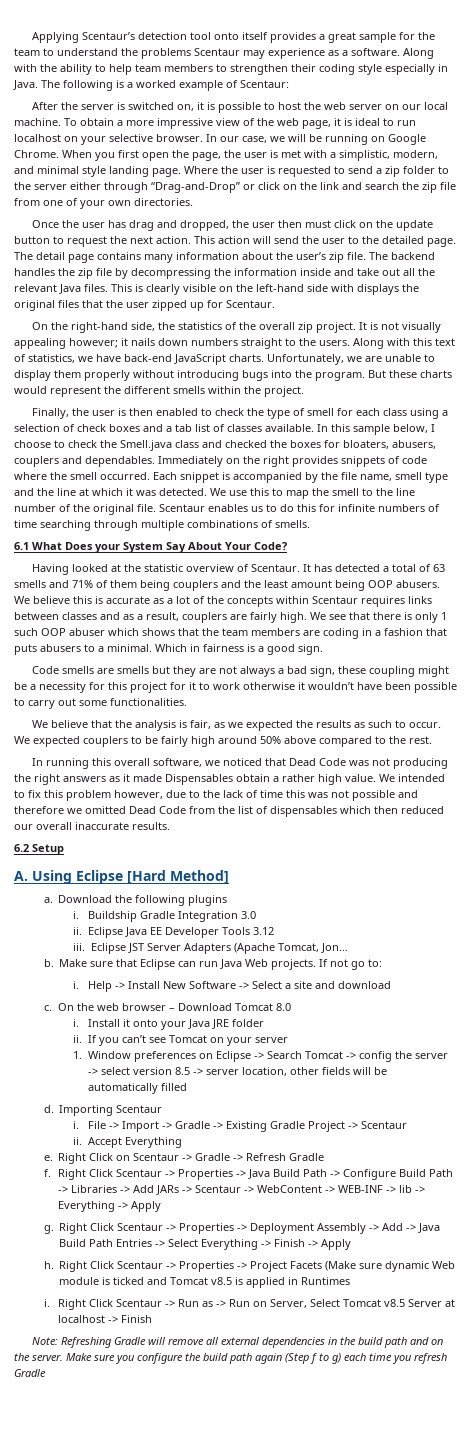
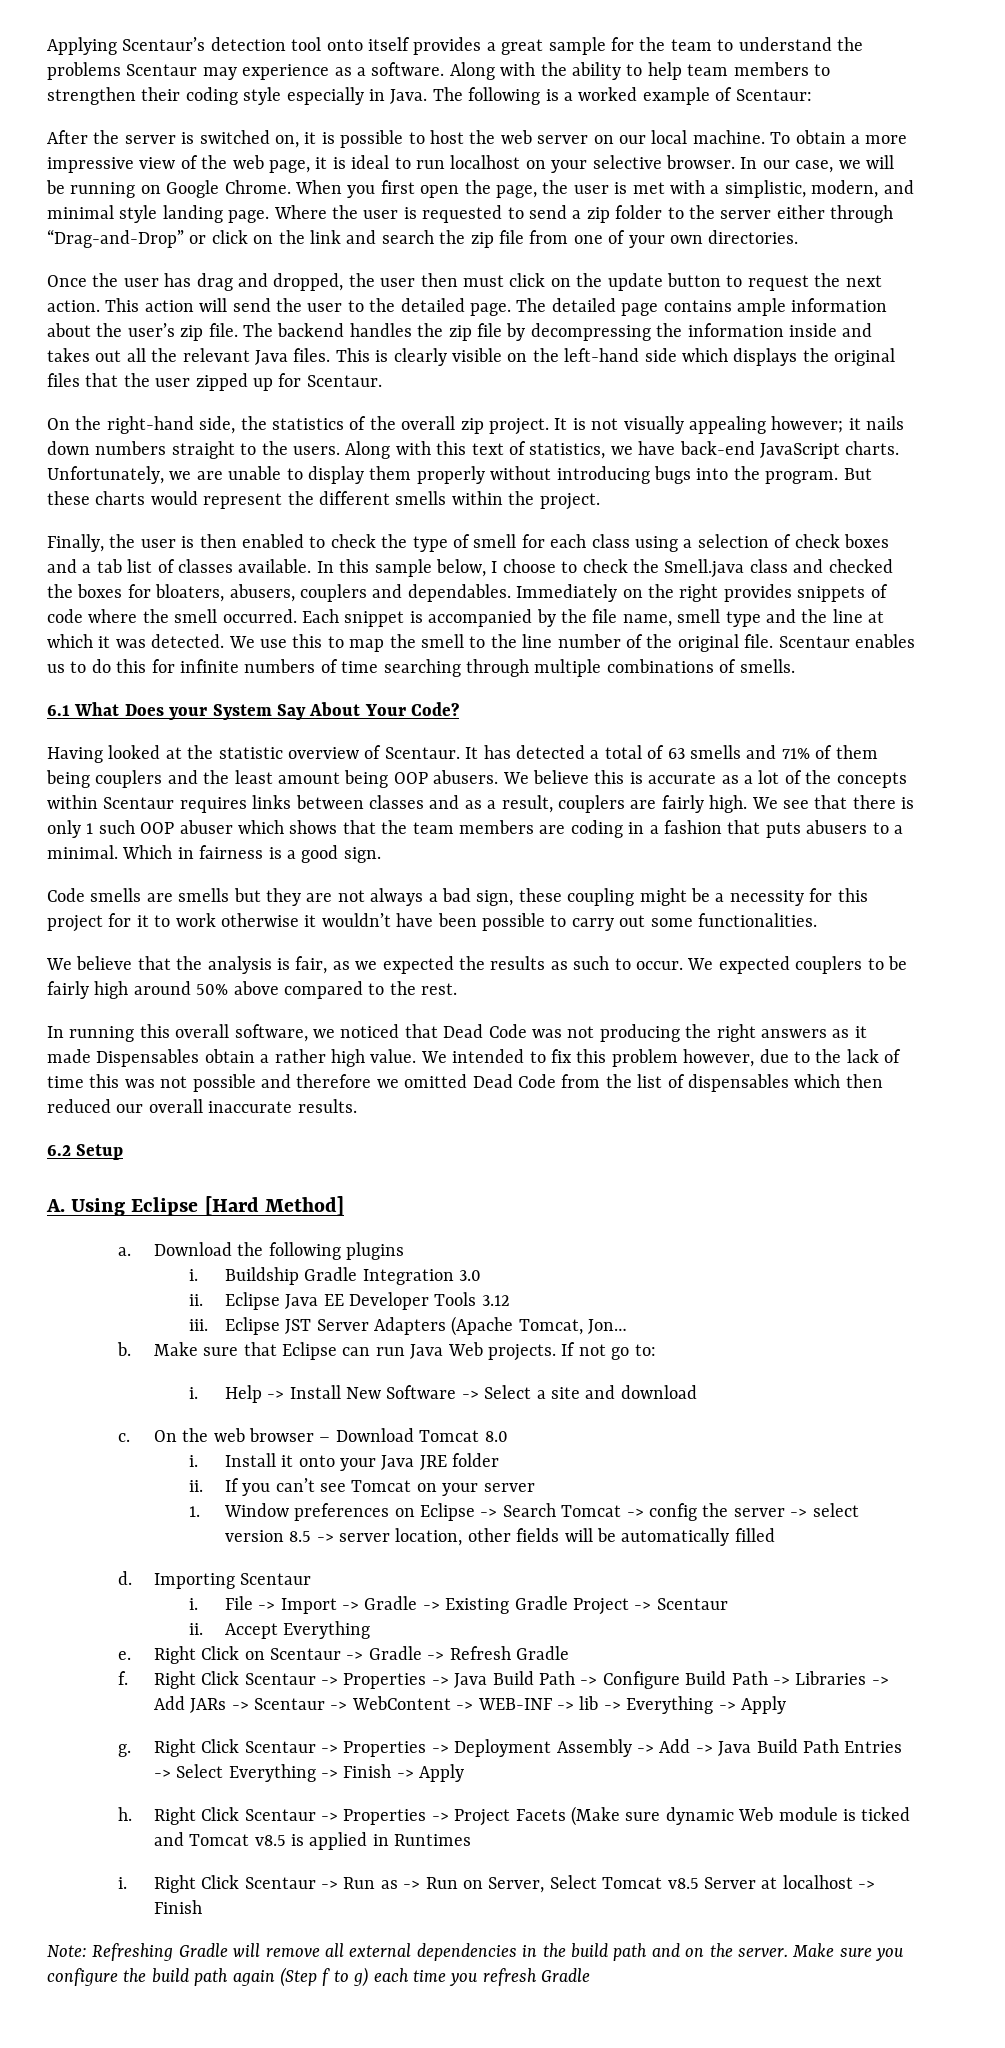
[36,252,65,260] detail -> [551,298,616,312] detailed
[144,254,173,263] many -> [736,298,786,316] ample
[357,268,379,276] take -> [47,348,90,362] takes
[331,284,354,292] with -> [681,348,728,362] which

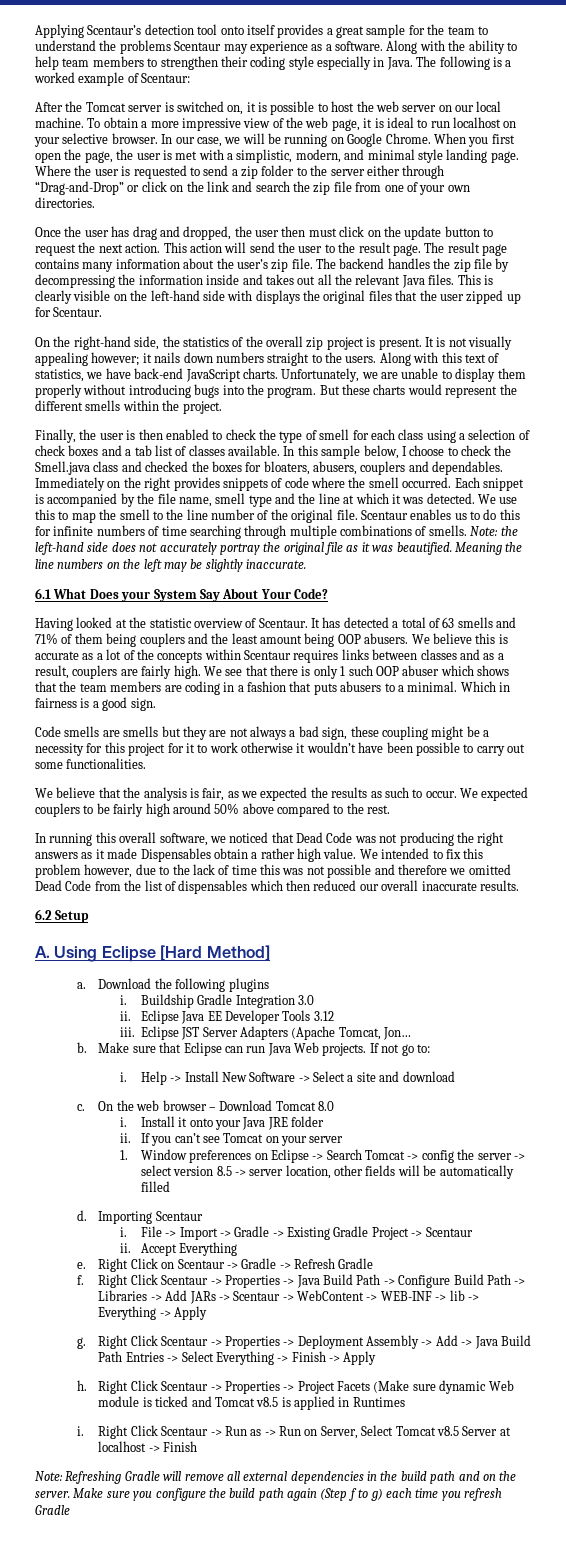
(120, 137) none -> [85,102,126,112] Tomcat
[400,298,465,312] detailed -> [358,242,391,253] result
[551,298,616,312] detailed -> [447,242,480,253] result
[736,298,786,316] ample -> [82,262,114,272] many
[681,348,728,362] which -> [227,290,253,301] with
[488,418,549,435] project. -> [326,337,422,350] project is present.
(795, 666) none -> [470,526,518,536] [35,542,523,555] [35,559,306,572] Note: the left-hand side does not accurately portray the original file as it was beautified. Meaning the line numbers on the left may be slightly inaccurate.

